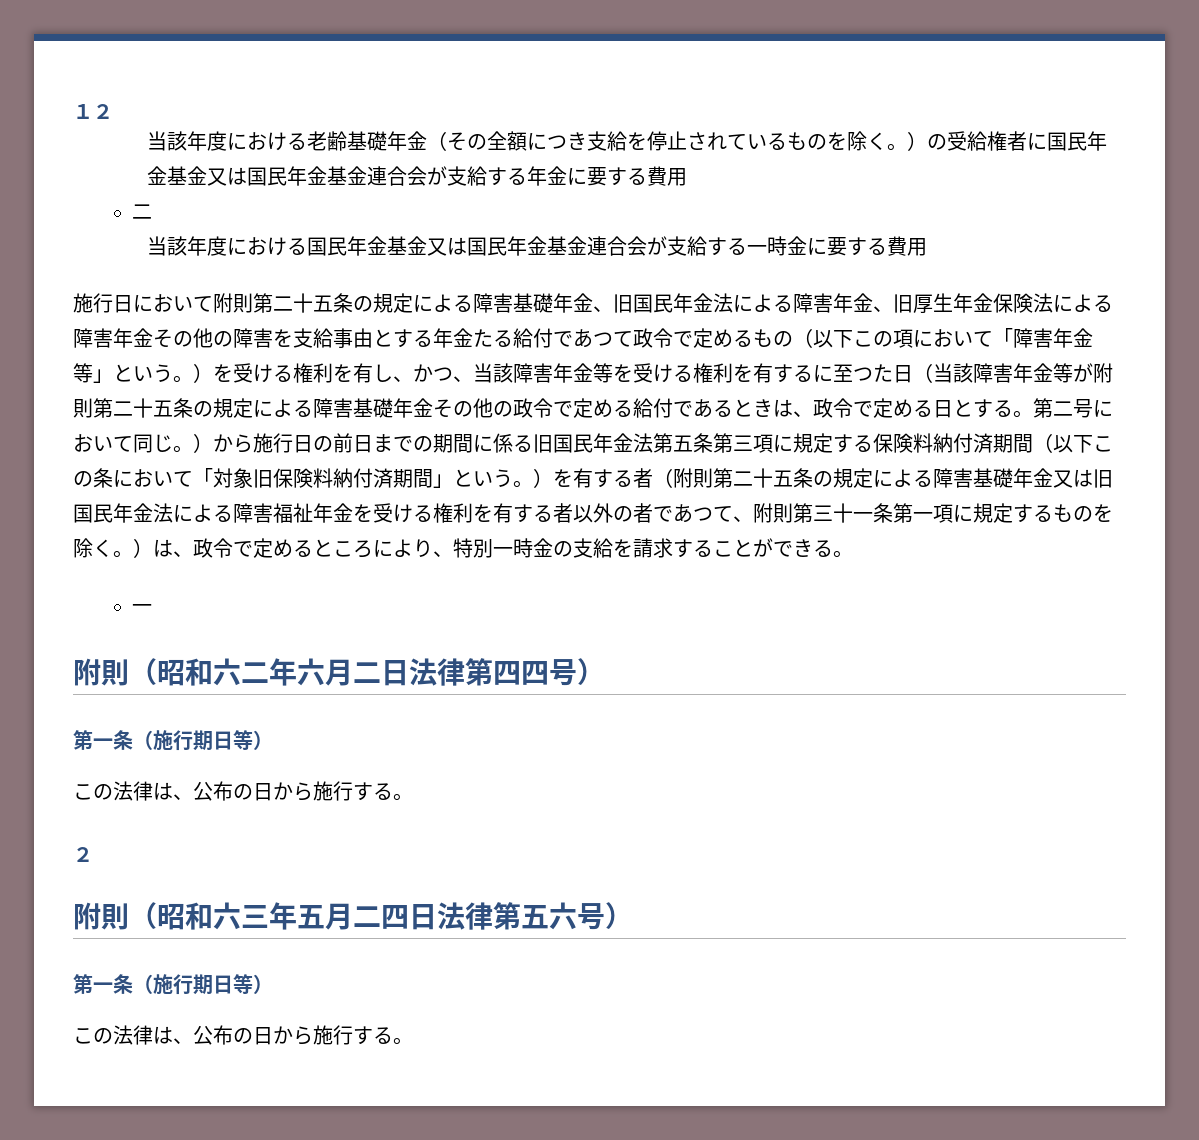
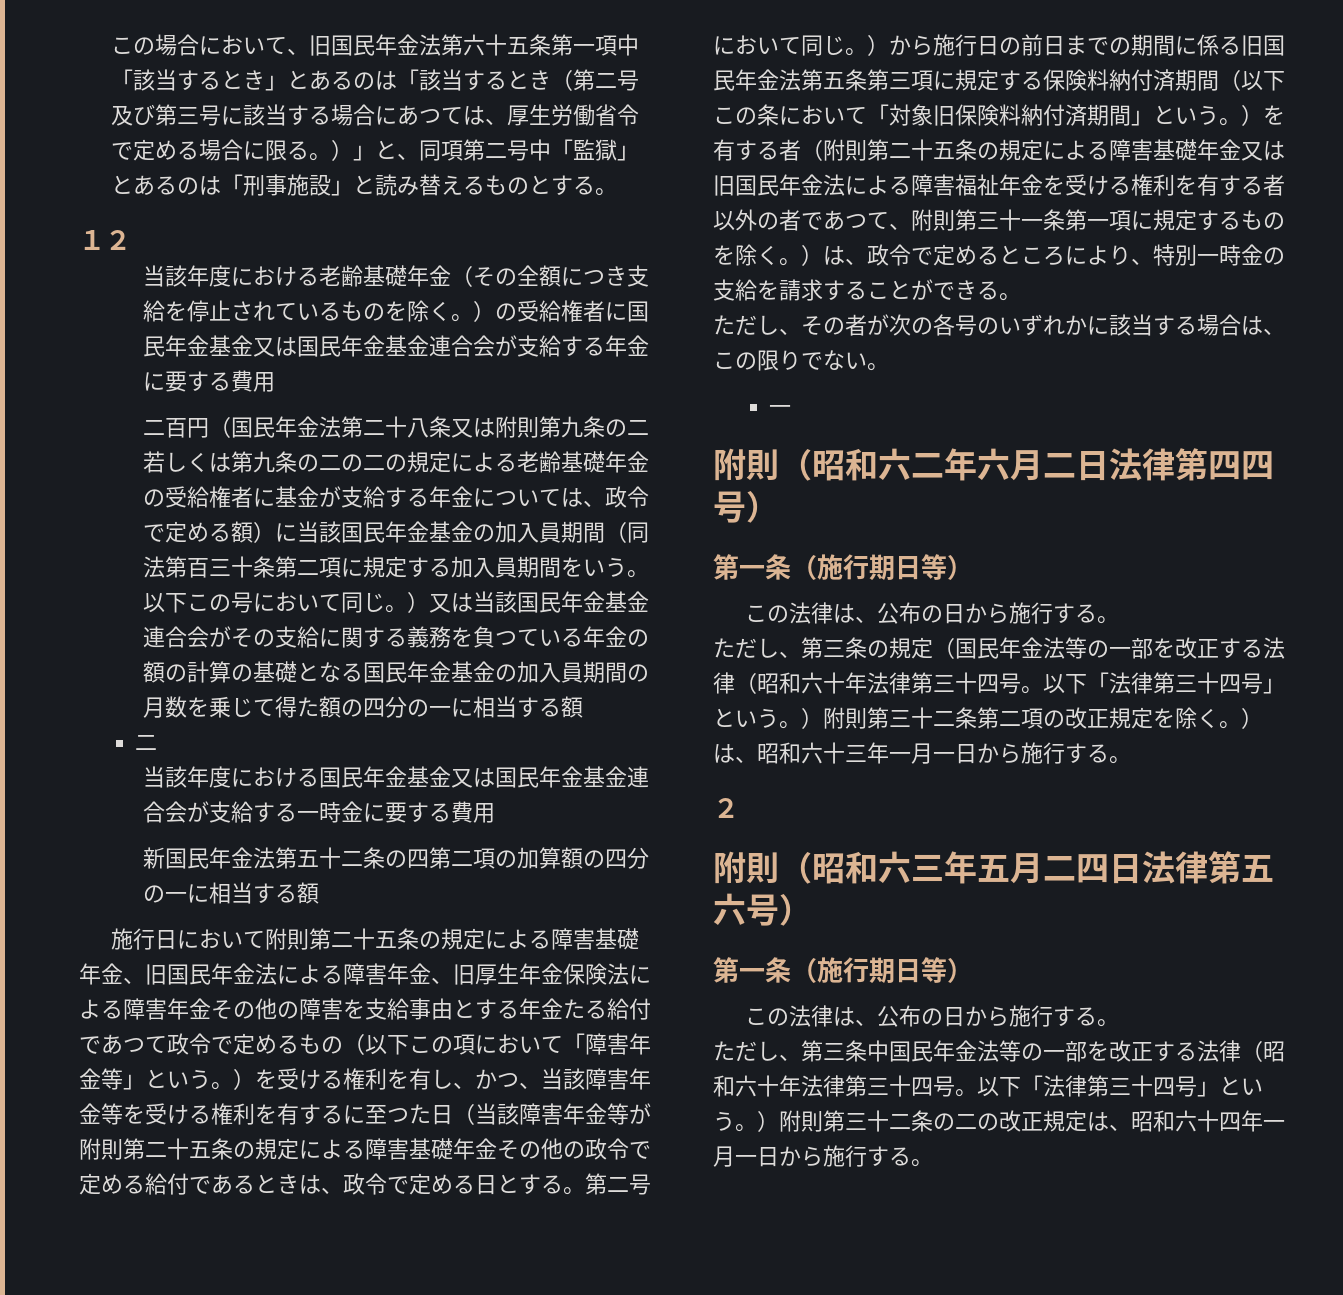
(73, 111) none -> [111,34,640,56] [111,69,640,91] [111,104,640,126] [111,139,640,161] [111,174,618,196] この場合において、旧国民年金法第六十五条第一項中「該当するとき」とあるのは「該当するとき（第二号及び第三号に該当する場合にあつては、厚生労働省令で定める場合に限る。）」と、同項第二号中「監獄」とあるのは「刑事施設」と読み替えるものとする。 //
(687, 177) none -> [143,416,650,438] [143,451,650,473] [143,486,650,508] [143,521,650,543] [143,556,650,578] [143,591,650,613] [143,626,650,648] [143,661,650,683] [143,696,584,718] // 二百円（国民年金法第二十八条又は附則第九条の二若しくは第九条の二の二の規定による老齢基礎年金の受給権者に基金が支給する年金については、政令で定める額）に当該国民年金基金の加入員期間（同法第百三十条第二項に規定する加入員期間をいう。以下この号において同じ。）又は当該国民年金基金連合会がその支給に関する義務を負つている年金の額の計算の基礎となる国民年金基金の加入員期間の月数を乗じて得た額の四分の一に相当する額
(927, 247) none -> [143,847,650,869] [143,882,320,904] // 新国民年金法第五十二条の四第二項の加算額の四分の一に相当する額
(853, 554) none -> [713,314,1285,336] [713,350,889,371] // ただし、その者が次の各号のいずれかに該当する場合は、この限りでない。
(413, 797) none -> [713,637,1285,659] [713,672,1285,694] [713,707,1263,729] [713,742,1131,764] // ただし、第三条の規定（国民年金法等の一部を改正する法律（昭和六十年法律第三十四号。以下「法律第三十四号」という。）附則第三十二条第二項の改正規定を除く。）は、昭和六十三年一月一日から施行する。
(413, 1041) none -> [713,1040,1285,1062] [713,1075,1263,1097] [713,1110,1285,1132] [713,1145,933,1167] // ただし、第三条中国民年金法等の一部を改正する法律（昭和六十年法律第三十四号。以下「法律第三十四号」という。）附則第三十二条の二の改正規定は、昭和六十四年一月一日から施行する。

